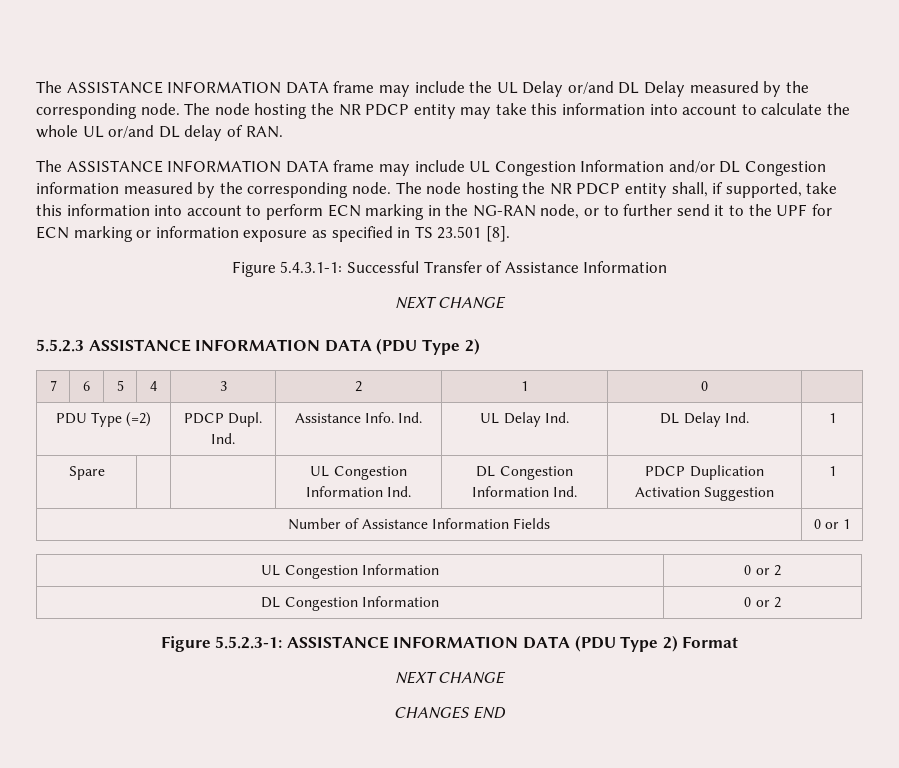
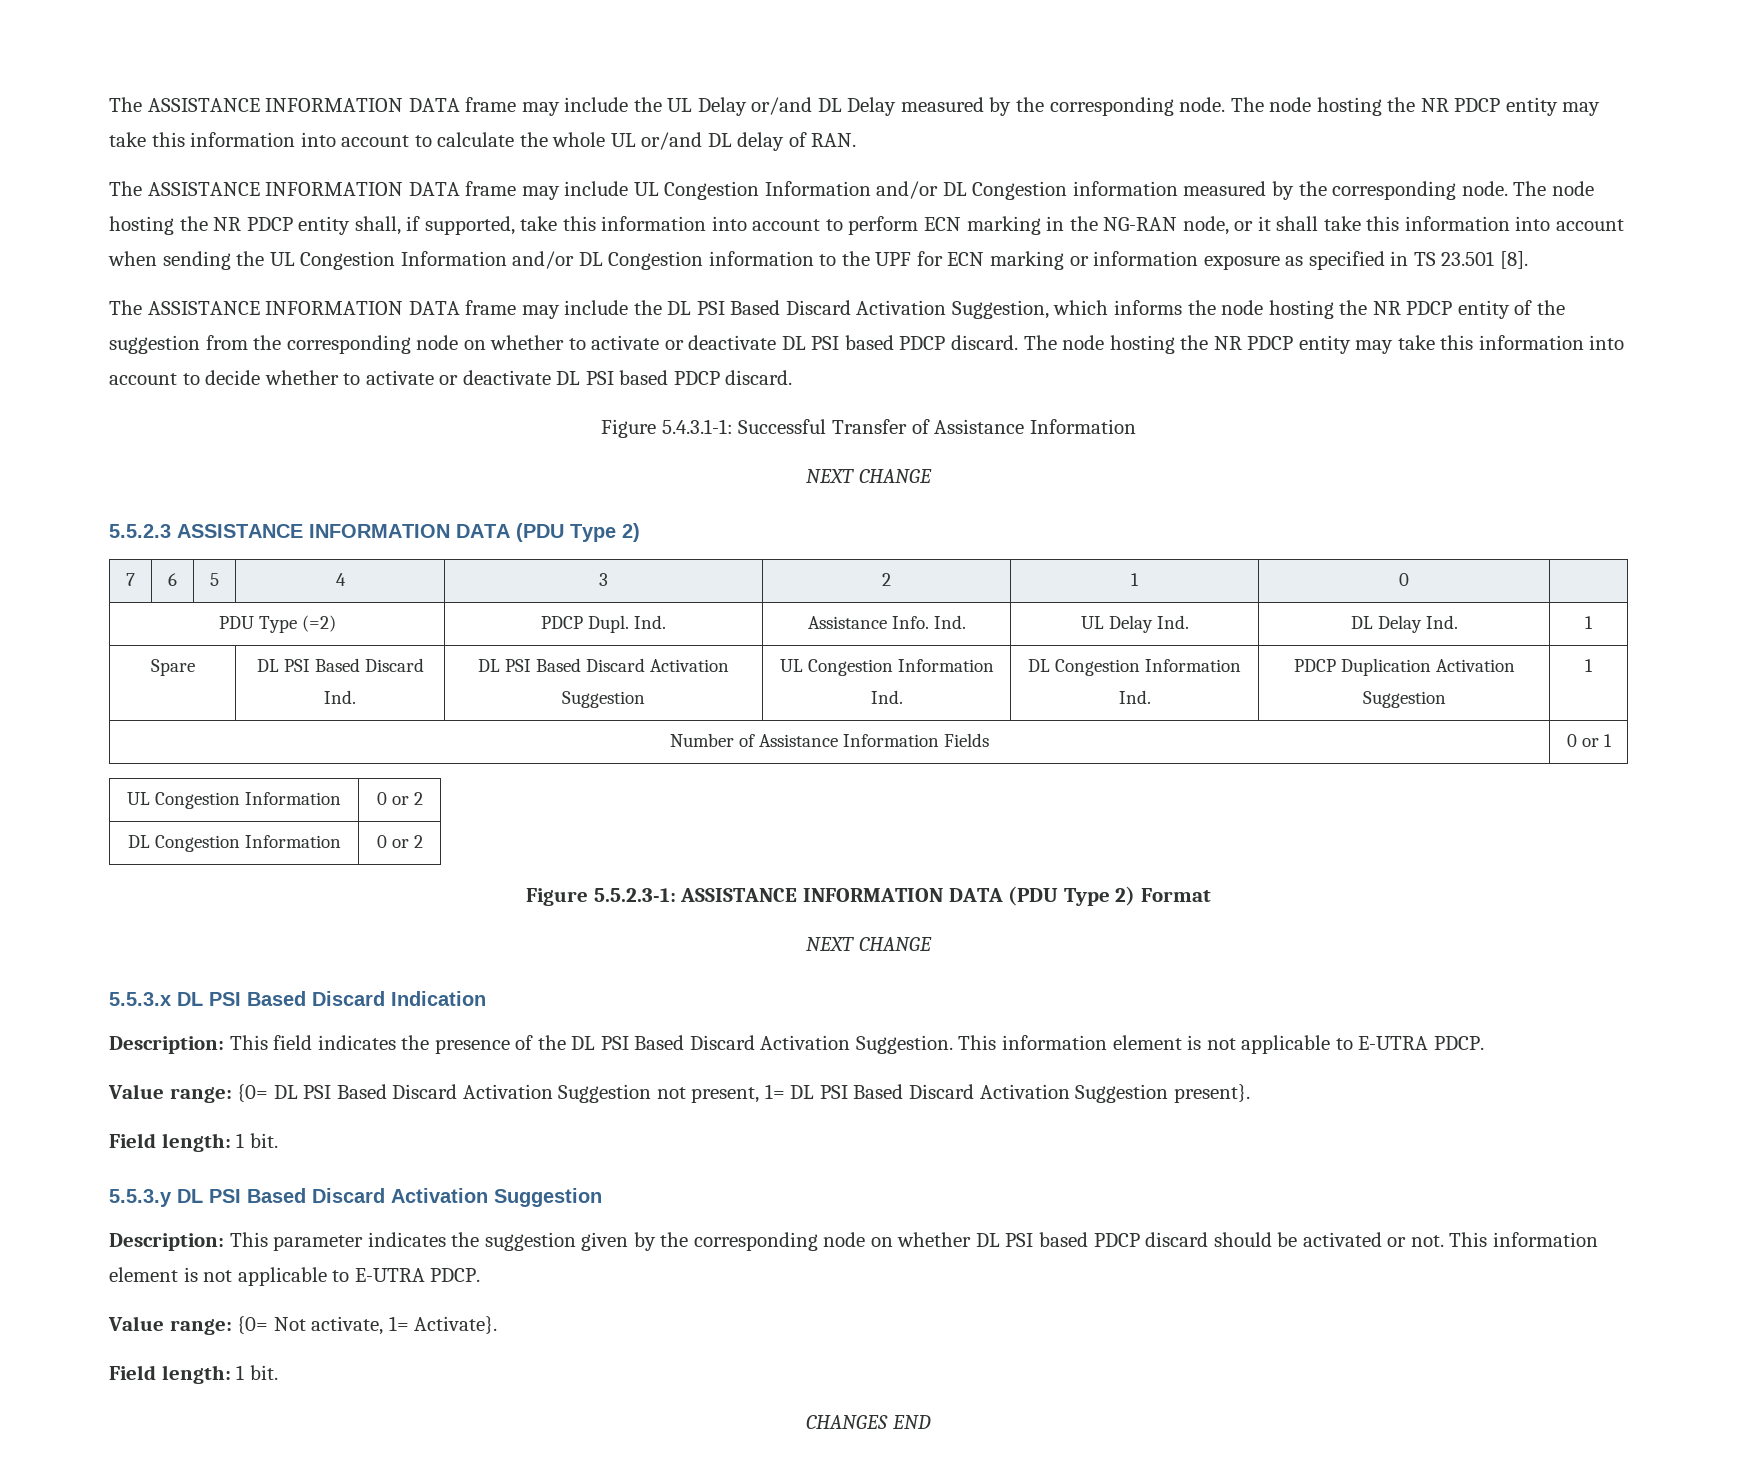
[603,204,725,216] to further send it -> [1257,216,1624,231] [108,251,814,270] it shall take this information into account when sending the UL Congestion Information and/or DL Congestion information
(510, 234) none -> [109,300,1565,319] [109,335,1625,354] [109,370,793,385] // The ASSISTANCE INFORMATION DATA frame may include the DL PSI Based Discard Activation Suggestion, which informs the node hosting the NR PDCP entity of the suggestion from the corresponding node on whether to activate or deactivate DL PSI based PDCP discard. The node hosting the NR PDCP entity may take this information into account to decide whether to activate or deactivate DL PSI based PDCP discard.
(105, 473) | -> [256,658,424,672] [324,690,356,704] [478,658,729,672] [562,691,645,708] DL PSI Based Discard Ind. | DL PSI Based Discard Activation Suggestion
(507, 677) none -> [109,991,486,1006] [109,1035,1484,1054] [108,1084,1250,1103] [109,1133,278,1152] [109,1188,602,1207] [109,1232,1598,1251] [109,1267,481,1286] [108,1316,498,1335] [109,1365,278,1384] // 5.5.3.x DL PSI Based Discard Indication // Description: This field indicates the presence of the DL PSI Based Discard Activation Suggestion. This information element is not applicable to E-UTRA PDCP. // Value range: {0= DL PSI Based Discard Activation Suggestion not present, 1= DL PSI Based Discard Activation Suggestion present}. // Field length: 1 bit. // 5.5.3.y DL PSI Based Discard Activation Suggestion // Description: This parameter indicates the suggestion given by the corresponding node on whether DL PSI based PDCP discard should be activated or not. This information element is not applicable to E-UTRA PDCP. // Value range: {0= Not activate, 1= Activate}. // Field length: 1 bit.

